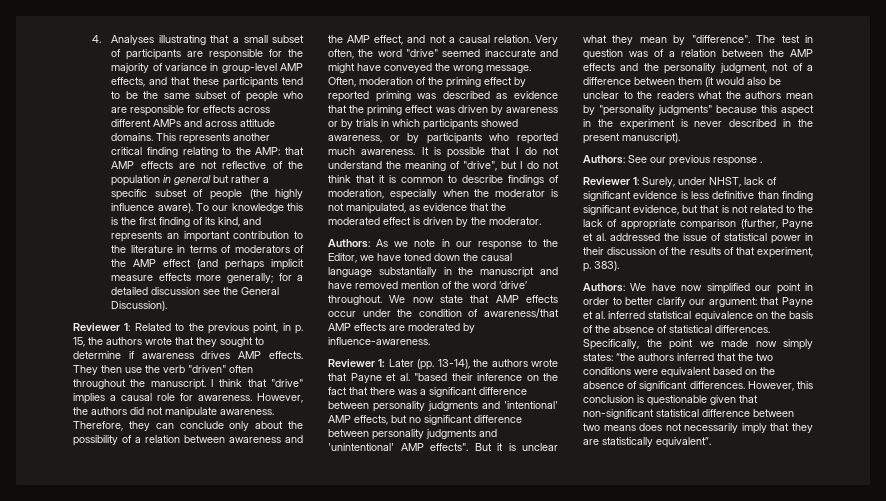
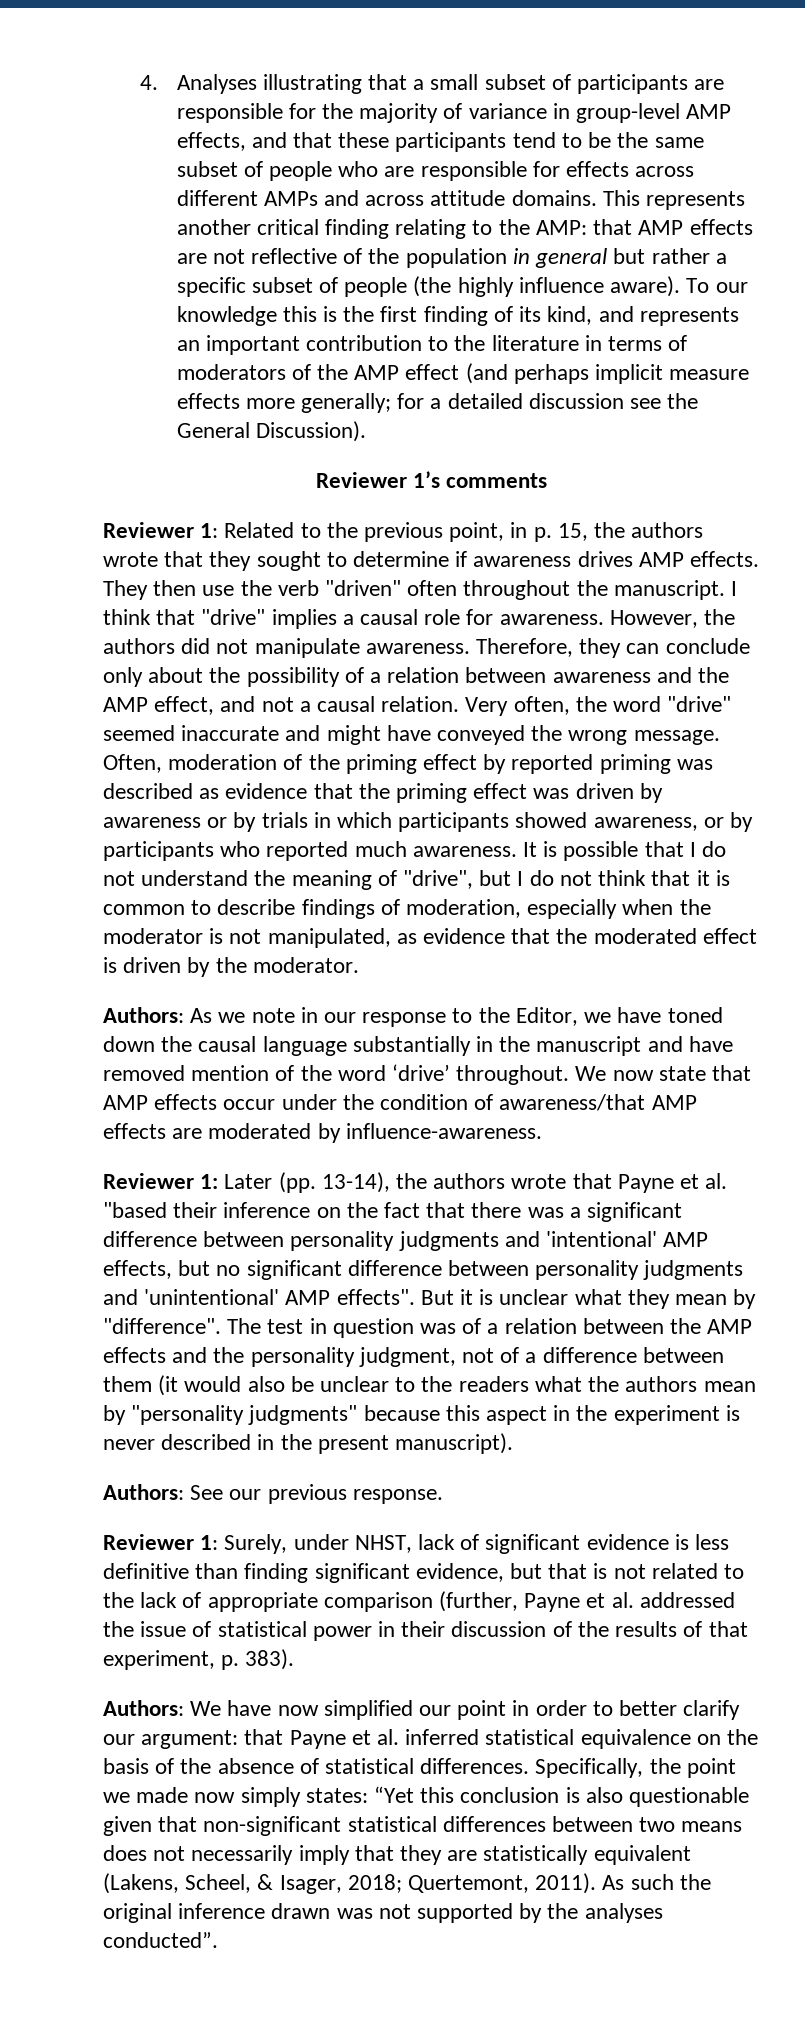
(168, 306) none -> [315,471,548,488] // Reviewer 1’s comments
[713,157,762,166] response . -> [352,1489,443,1504] response.
[616,353,773,361] [583,367,775,378] [583,381,794,391] “the authors inferred that the two conditions were equivalent based on the absence of significant differences. However, -> [374,1786,415,1803] “Yet
(644, 399) none -> [585,1787,623,1803] also
[702,409,750,417] difference -> [442,1816,546,1832] differences
[656,437,711,448] equivalent”. -> [593,1845,691,1865] [103,1873,711,1894] [103,1903,663,1923] [103,1932,218,1948] equivalent (Lakens, Scheel, & Isager, 2018; Quertemont, 2011). As such the original inference drawn was not supported by the analyses conducted”.

